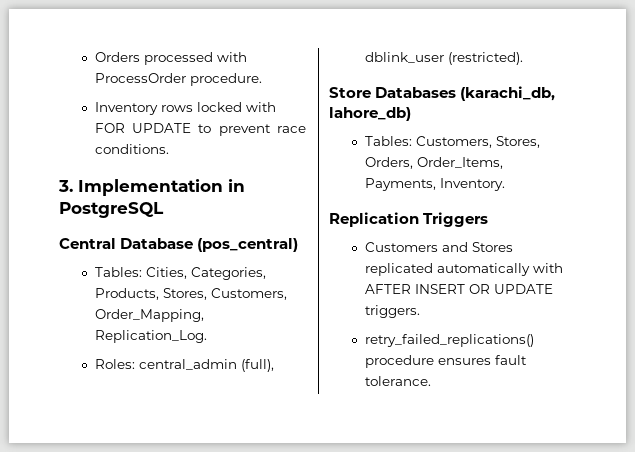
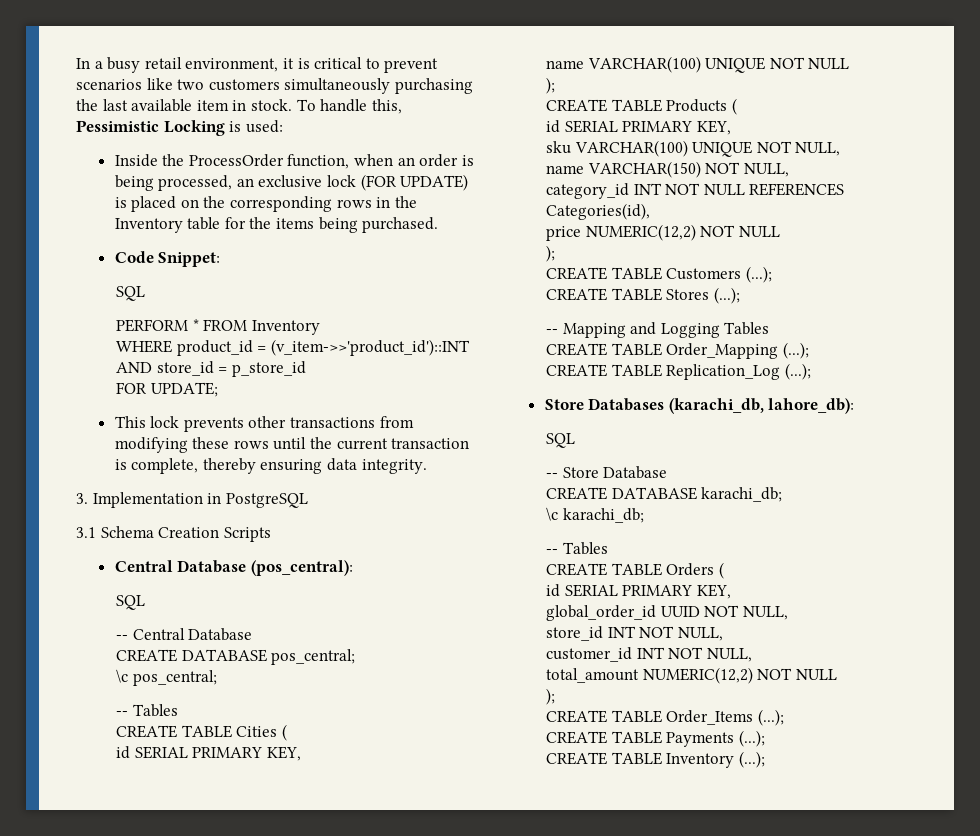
[94,52,247,65] [94,73,262,86] [94,102,276,115] [94,123,306,136] [94,144,169,154] [58,179,245,196] [59,202,164,218] [59,238,299,252] [94,267,266,280] [94,288,287,300] [94,309,204,322] [94,330,207,343] [94,359,274,372] [364,52,523,65] [329,86,556,101] [329,107,411,121] [364,136,540,148] [364,157,503,169] [364,178,505,191] [329,212,489,227] [364,242,513,252] [364,263,563,276] [364,284,553,294] [364,305,420,318] [364,334,534,347] [364,355,527,368] [364,376,431,386] Orders processed with ProcessOrder procedure. // Inventory rows locked with FOR UPDATE to prevent race conditions. // 3. Implementation in PostgreSQL // Central Database (pos_central) // Tables: Cities, Categories, Products, Stores, Customers, Order_Mapping, Replication_Log. // Roles: central_admin (full), dblink_user (restricted). // Store Databases (karachi_db, lahore_db) // Tables: Customers, Stores, Orders, Order_Items, Payments, Inventory. // Replication Triggers // Customers and Stores replicated automatically with AFTER INSERT OR UPDATE triggers. // retry_failed_replications() procedure ensures fault tolerance. -> [76,57,439,73] [76,78,473,94] [76,99,402,114] [76,120,283,136] [114,154,474,169] [114,174,469,191] [114,196,417,212] [114,217,439,233] [114,251,221,267] [116,286,146,301] [116,319,320,335] [116,339,470,356] [116,361,306,377] [116,382,218,397] [114,416,414,432] [114,437,470,453] [114,458,427,474] [76,492,308,508] [76,526,271,542] [114,560,353,576] [116,595,146,610] [116,628,253,641] [116,649,356,665] [116,669,217,686] [116,704,178,717] [116,724,287,741] [116,746,301,761] [546,56,850,73] [546,77,556,94] [546,98,737,115] [546,120,731,135] [546,140,841,157] [546,161,789,178] [546,183,845,199] [546,203,651,220] [546,224,780,241] [546,245,556,262] [546,266,772,283] [546,287,740,304] [546,322,770,338] [546,342,809,359] [546,363,811,380] [544,398,855,414] [546,433,576,448] [546,466,668,479] [546,487,783,502] [546,507,644,523] [546,542,608,555] [546,562,724,579] [546,584,731,599] [546,605,788,621] [546,626,723,641] [546,647,752,662] [546,667,837,684] [546,688,556,705] [546,709,784,726] [546,730,765,747] [546,751,765,768] In a busy retail environment, it is critical to prevent scenarios like two customers simultaneously purchasing the last available item in stock. To handle this, Pessimistic Locking is used: // Inside the ProcessOrder function, when an order is being processed, an exclusive lock (FOR UPDATE) is placed on the corresponding rows in the Inventory table for the items being purchased. // Code Snippet: // SQL // PERFORM * FROM Inventory // WHERE product_id = (v_item->>'product_id')::INT AND store_id = p_store_id // FOR UPDATE; // This lock prevents other transactions from modifying these rows until the current transaction is complete, thereby ensuring data integrity. // 3. Implementation in PostgreSQL // 3.1 Schema Creation Scripts // Central Database (pos_central): // SQL // -- Central Database // CREATE DATABASE pos_central; // \c pos_central; // -- Tables // CREATE TABLE Cities ( // id SERIAL PRIMARY KEY, // name VARCHAR(100) UNIQUE NOT NULL // ); // CREATE TABLE Products ( // id SERIAL PRIMARY KEY, // sku VARCHAR(100) UNIQUE NOT NULL, // name VARCHAR(150) NOT NULL, // category_id INT NOT NULL REFERENCES Categories(id), // price NUMERIC(12,2) NOT NULL // ); // CREATE TABLE Customers (...); // CREATE TABLE Stores (...); // -- Mapping and Logging Tables // CREATE TABLE Order_Mapping (...); // CREATE TABLE Replication_Log (...); // Store Databases (karachi_db, lahore_db): // SQL // -- Store Database // CREATE DATABASE karachi_db; // \c karachi_db; // -- Tables // CREATE TABLE Orders ( // id SERIAL PRIMARY KEY, // global_order_id UUID NOT NULL, // store_id INT NOT NULL, // customer_id INT NOT NULL, // total_amount NUMERIC(12,2) NOT NULL // ); // CREATE TABLE Order_Items (...); // CREATE TABLE Payments (...); // CREATE TABLE Inventory (...);

